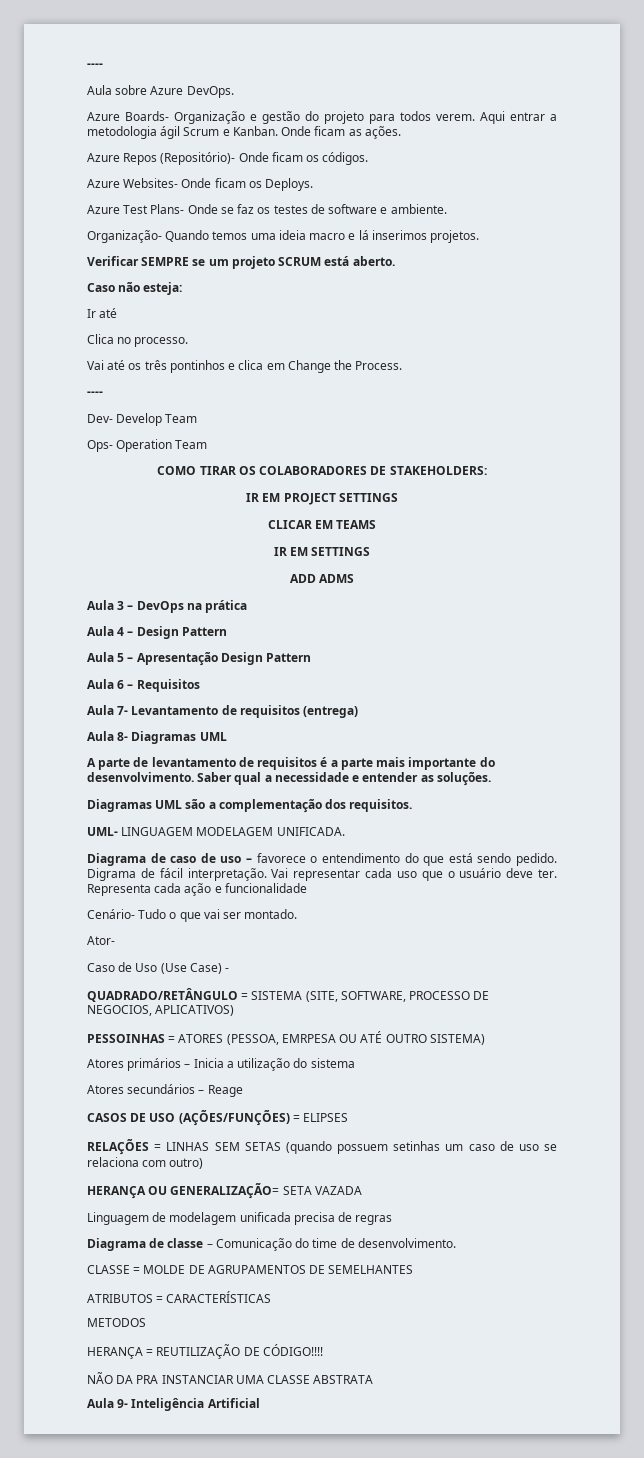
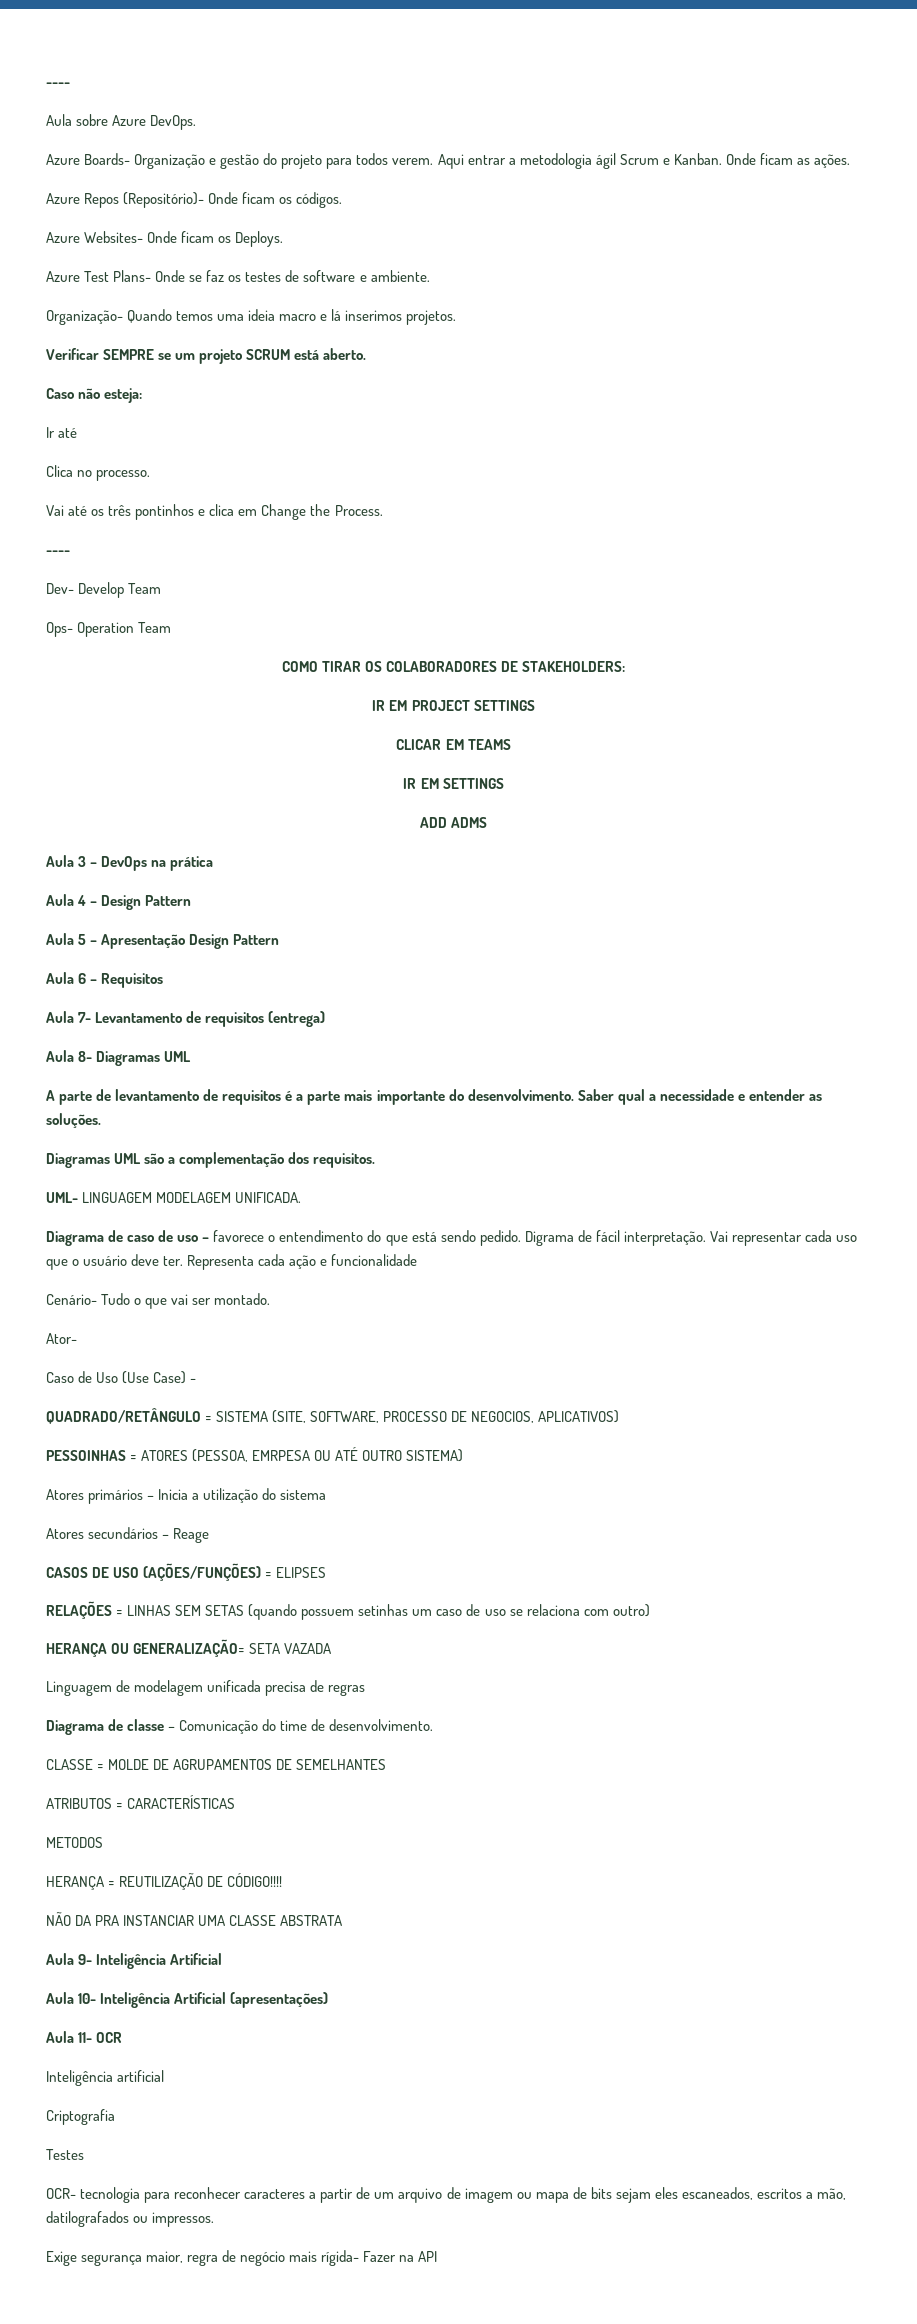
(260, 1403) none -> [46,1992,329,2008] [46,2031,123,2043] [46,2070,165,2086] [46,2109,115,2125] [46,2149,84,2160] [46,2187,847,2203] [46,2211,215,2227] [46,2250,438,2266] // Aula 10- Inteligência Artificial (apresentações) // Aula 11- OCR // Inteligência artificial // Criptografia // Testes // OCR- tecnologia para reconhecer caracteres a partir de um arquivo de imagem ou mapa de bits sejam eles escaneados, escritos a mão, datilografados ou impressos. // Exige segurança maior, regra de negócio mais rígida- Fazer na API

